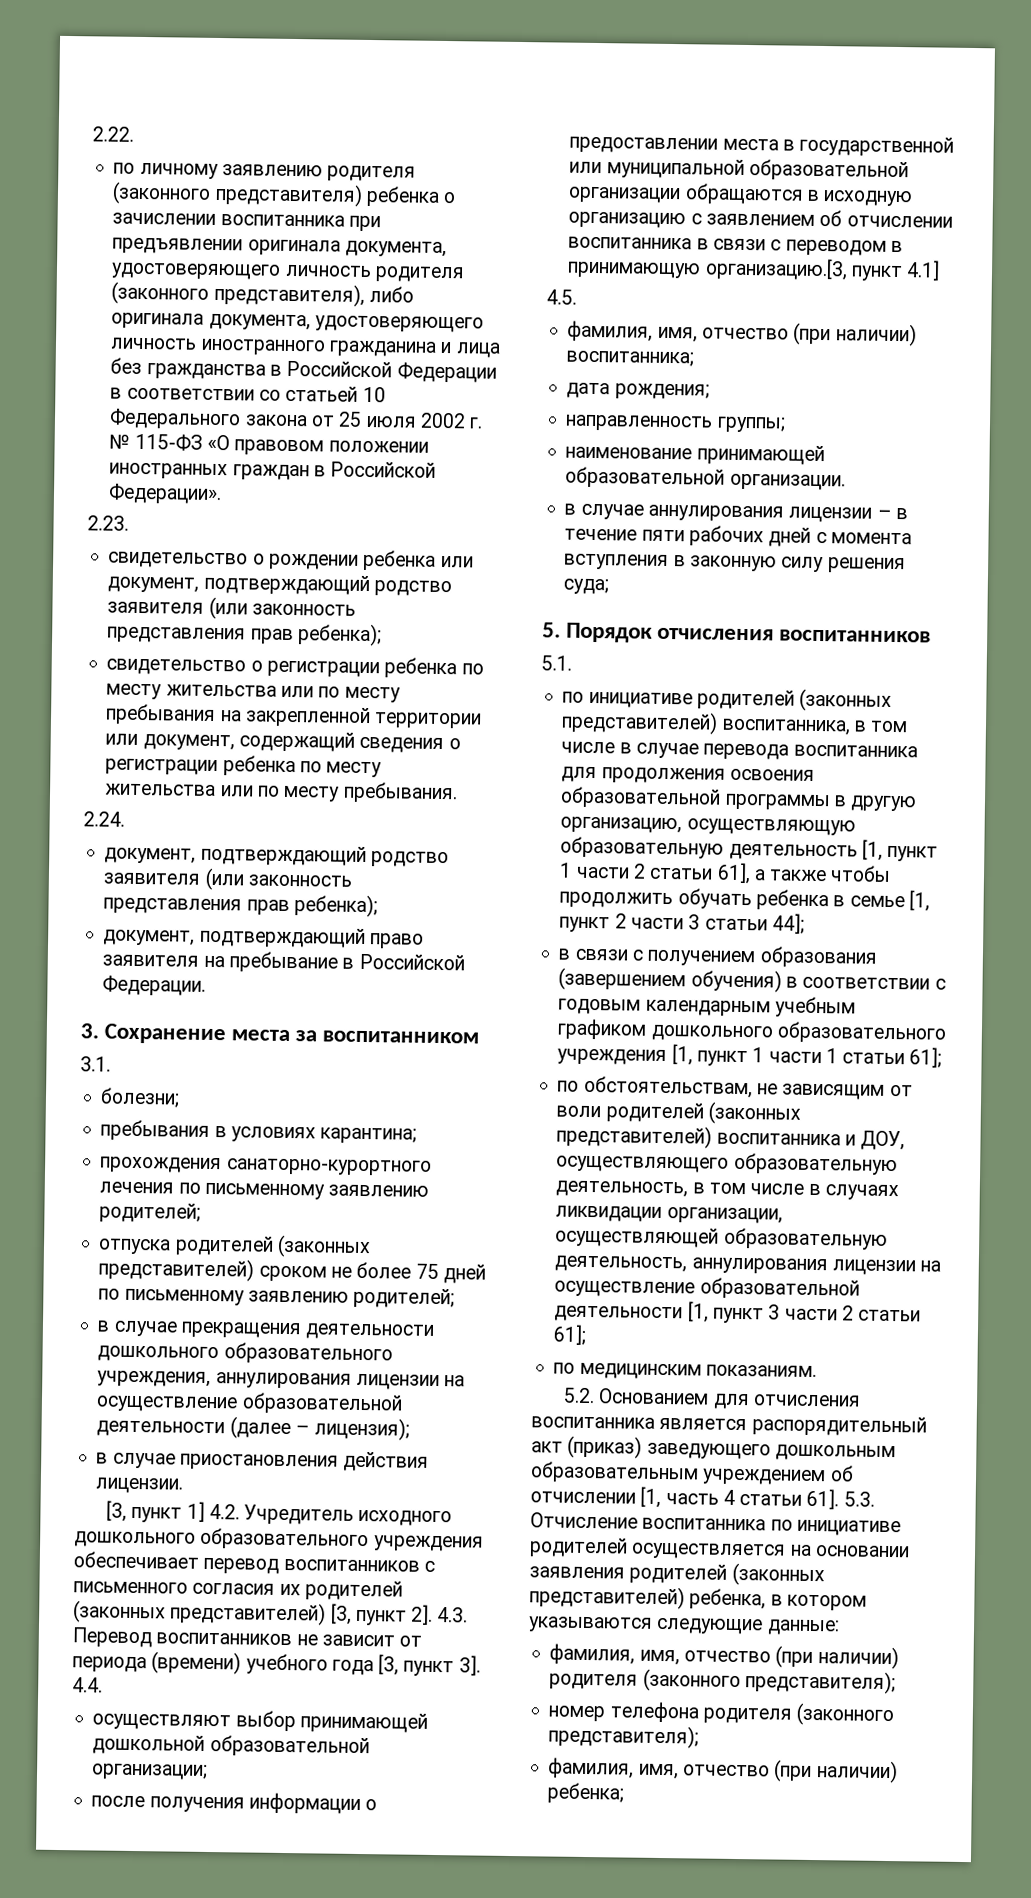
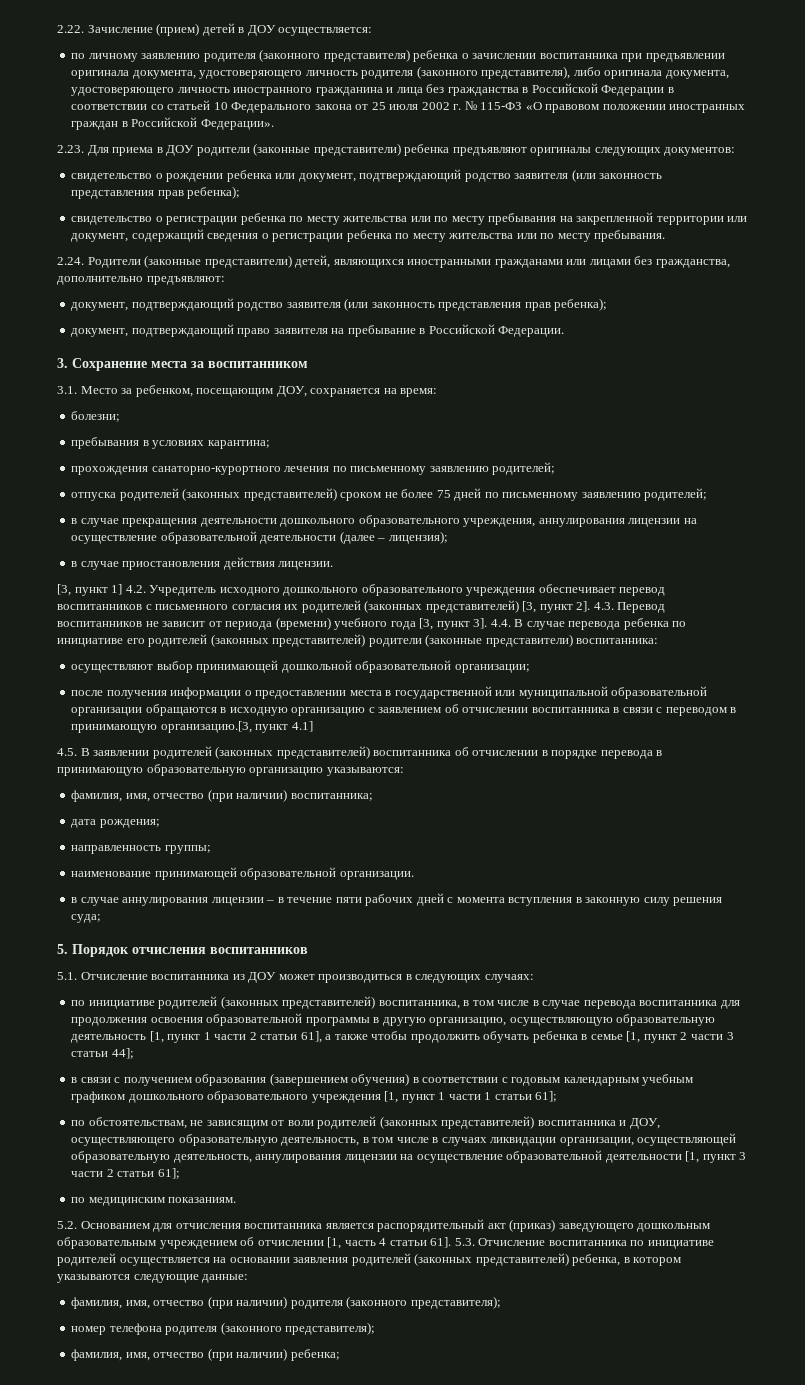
(134, 134) none -> [87,23,373,36] Зачисление (прием) детей в ДОУ осуществляется:
(129, 523) none -> [87,143,736,156] Для приема в ДОУ родители (законные представители) ребенка предъявляют оригиналы следующих документов:
(125, 819) none -> [87,255,730,268] [57,276,225,285] Родители (законные представители) детей, являющихся иностранными гражданами или лицами без гражданства, дополнительно предъявляют:
(111, 1064) none -> [80,385,438,397] Место за ребенком, посещающим ДОУ, сохраняется на время:
(103, 1685) none -> [514,618,687,630] [57,634,659,647] В случае перевода ребенка по инициативе его родителей (законных представителей) родители (законные представители) воспитанника:
(577, 297) none -> [80,746,663,759] [57,764,404,776] В заявлении родителей (законных представителей) воспитанника об отчислении в порядке перевода в принимающую образовательную организацию указываются:
(572, 663) none -> [80,972,534,983] Отчисление воспитанника из ДОУ может производиться в следующих случаях:

